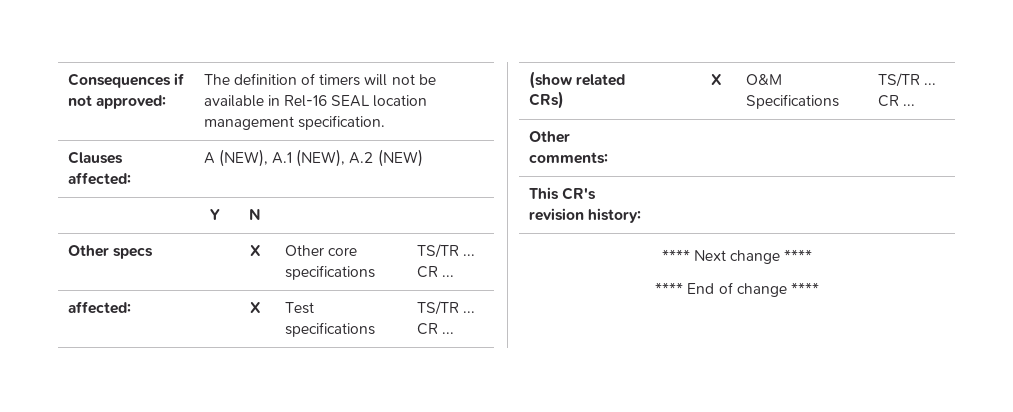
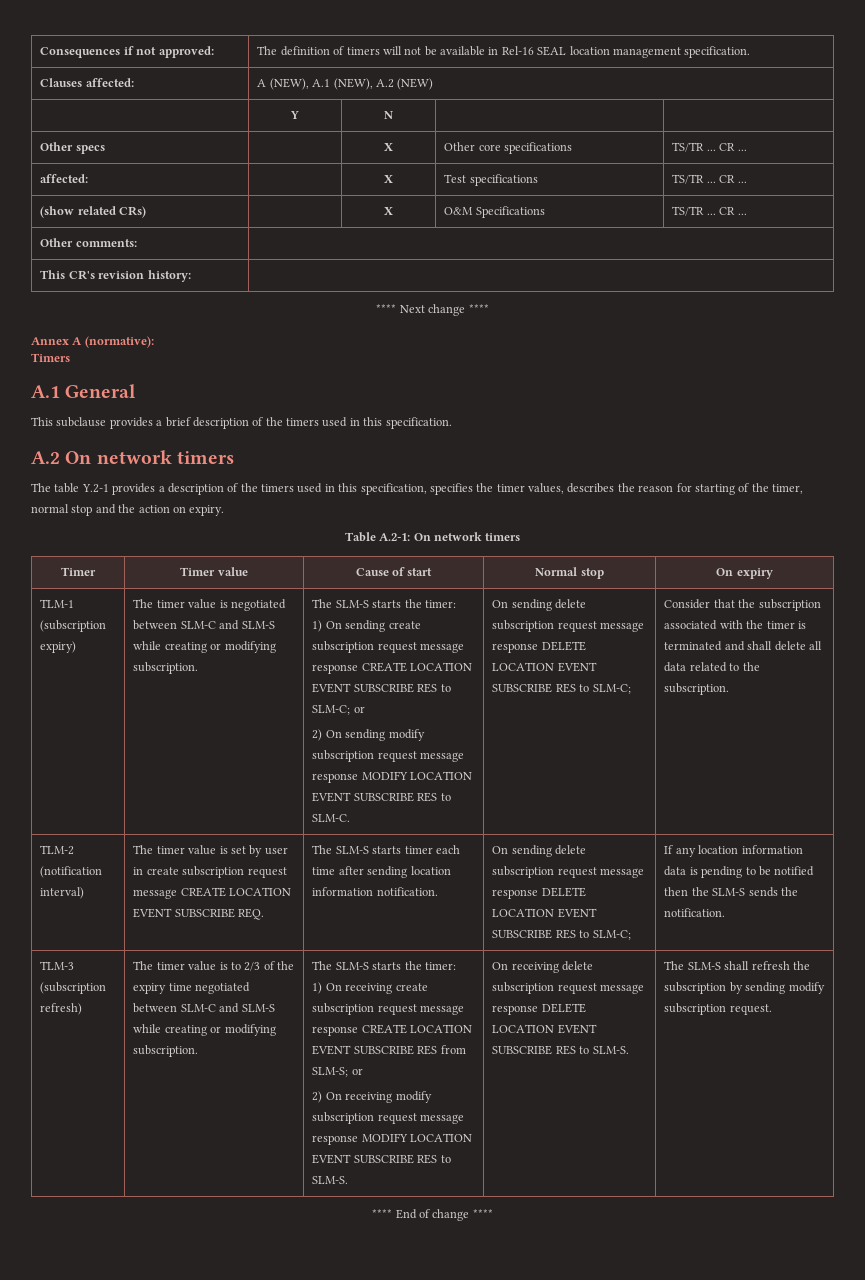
(813, 255) none -> [31,336,154,348] [31,353,70,362] [31,384,137,398] [31,417,452,429] [31,450,234,464] [31,483,803,495] [31,504,225,516] [344,532,521,542] [61,567,96,576] [180,567,248,576] [355,567,433,576] [535,567,604,579] [716,568,773,579] [40,599,75,608] [40,620,107,632] [40,641,77,653] [133,599,286,611] [133,620,275,630] [133,641,276,653] [133,662,199,674] [312,599,456,608] [312,620,421,632] [312,641,465,653] [312,662,473,674] [312,683,451,693] [312,705,365,715] [312,729,425,741] [312,750,465,762] [312,771,473,783] [312,792,451,802] [312,814,351,822] [492,599,587,611] [492,620,645,632] [492,641,586,653] [492,662,597,672] [492,683,631,694] [664,599,821,611] [664,620,806,630] [664,641,822,651] [664,662,760,672] [664,683,730,695] [40,845,75,855] [40,866,103,878] [40,887,85,899] [133,845,288,857] [133,866,287,878] [133,887,292,899] [133,908,265,920] [312,845,460,854] [312,866,451,878] [312,887,438,896] [492,845,587,857] [492,866,645,878] [492,887,586,899] [492,908,597,918] [492,929,631,940] [664,845,803,857] [664,866,815,878] [664,887,798,897] [664,908,726,917] [40,961,75,970] [40,982,107,994] [40,1003,83,1015] [133,961,295,971] [133,982,251,994] [133,1003,275,1013] [133,1024,276,1036] [133,1045,199,1057] [312,961,456,970] [312,982,428,994] [312,1003,465,1015] [312,1024,473,1036] [312,1045,466,1055] [312,1067,363,1077] [312,1091,432,1103] [312,1112,465,1124] [312,1133,473,1145] [312,1154,451,1164] [312,1176,349,1184] [492,961,594,973] [492,982,645,994] [492,1003,586,1015] [492,1024,597,1034] [492,1045,629,1055] [664,961,810,970] [664,982,825,994] [664,1003,772,1015] // Annex A (normative): // Timers // A.1 General // This subclause provides a brief description of the timers used in this specification. // A.2 On network timers // The table Y.2-1 provides a description of the timers used in this specification, specifies the timer values, describes the reason for starting of the timer, normal stop and the action on expiry. // Table A.2-1: On network timers // Timer | Timer value | Cause of start | Normal stop | On expiry // TLM-1 (subscription expiry) | The timer value is negotiated between SLM-C and SLM-S while creating or modifying subscription. | The SLM-S starts the timer: // 1) On sending create subscription request message response CREATE LOCATION EVENT SUBSCRIBE RES to SLM-C; or // 2) On sending modify subscription request message response MODIFY LOCATION EVENT SUBSCRIBE RES to SLM-C. | On sending delete subscription request message response DELETE LOCATION EVENT SUBSCRIBE RES to SLM-C; | Consider that the subscription associated with the timer is terminated and shall delete all data related to the subscription. // TLM-2 (notification interval) | The timer value is set by user in create subscription request message CREATE LOCATION EVENT SUBSCRIBE REQ. | The SLM-S starts timer each time after sending location information notification. | On sending delete subscription request message response DELETE LOCATION EVENT SUBSCRIBE RES to SLM-C; | If any location information data is pending to be notified then the SLM-S sends the notification. // TLM-3 (subscription refresh) | The timer value is to 2/3 of the expiry time negotiated between SLM-C and SLM-S while creating or modifying subscription. | The SLM-S starts the timer: // 1) On receiving create subscription request message response CREATE LOCATION EVENT SUBSCRIBE RES from SLM-S; or // 2) On receiving modify subscription request message response MODIFY LOCATION EVENT SUBSCRIBE RES to SLM-S. | On receiving delete subscription request message response DELETE LOCATION EVENT SUBSCRIBE RES to SLM-S. | The SLM-S shall refresh the subscription by sending modify subscription request.

